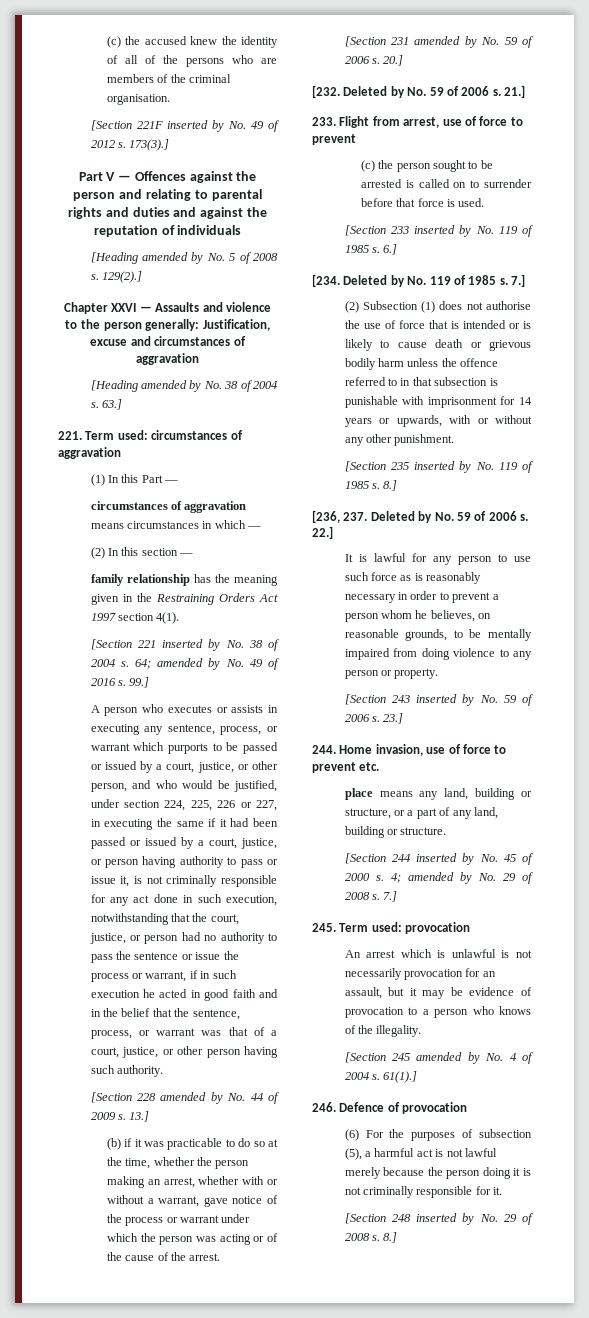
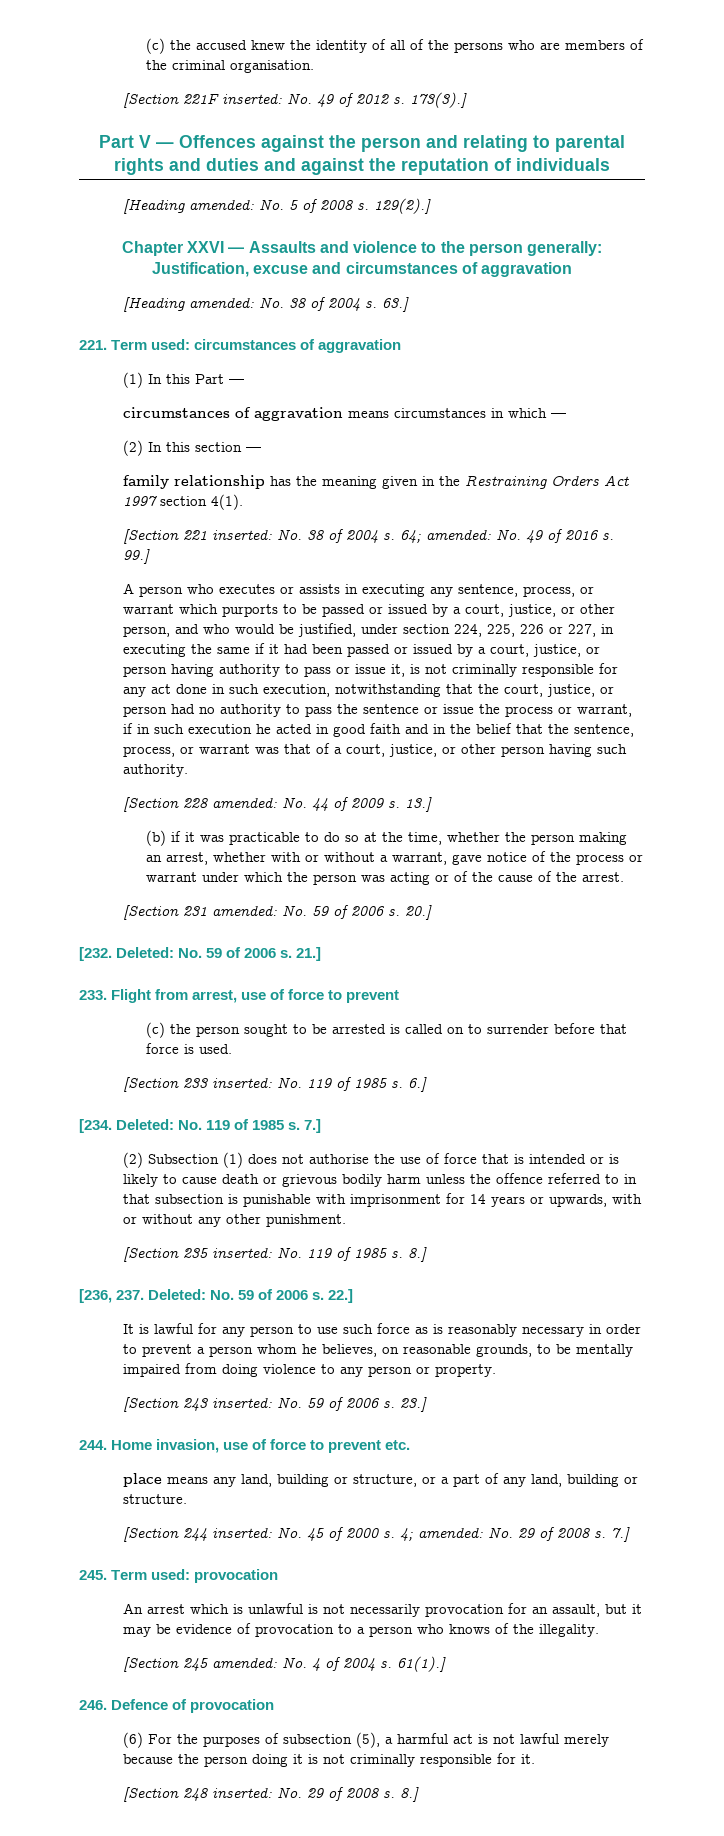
[167,120,225,132] inserted by -> [222,93,283,104] inserted:
[142,252,204,264] amended by -> [189,199,255,210] amended:
[141,380,202,392] amended by -> [189,297,255,308] amended:
[162,639,221,651] inserted by -> [212,529,273,540] inserted:
[157,658,221,670] amended by -> [426,529,492,540] amended:
[160,1092,223,1104] amended by -> [212,797,278,808] amended:
[414,36,477,48] amended by -> [212,905,278,916] amended:
[343,86,405,98] Deleted by -> [116,947,175,958] Deleted:
[414,225,472,237] inserted by -> [212,1077,273,1088] inserted:
[343,275,405,287] Deleted by -> [116,1119,175,1130] Deleted:
[414,461,472,473] inserted by -> [212,1247,273,1258] inserted:
[370,511,433,523] Deleted by -> [148,1289,207,1300] Deleted:
[416,694,475,706] inserted by -> [212,1397,273,1408] inserted:
[416,853,475,865] inserted by -> [212,1527,273,1538] inserted:
[407,872,472,884] amended by -> [418,1527,484,1538] amended:
[416,1052,480,1064] amended by -> [212,1657,278,1668] amended:
[416,1213,475,1225] inserted by -> [212,1787,273,1798] inserted:

